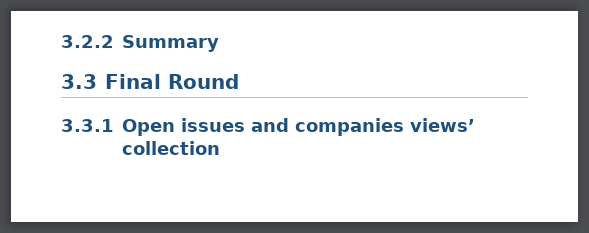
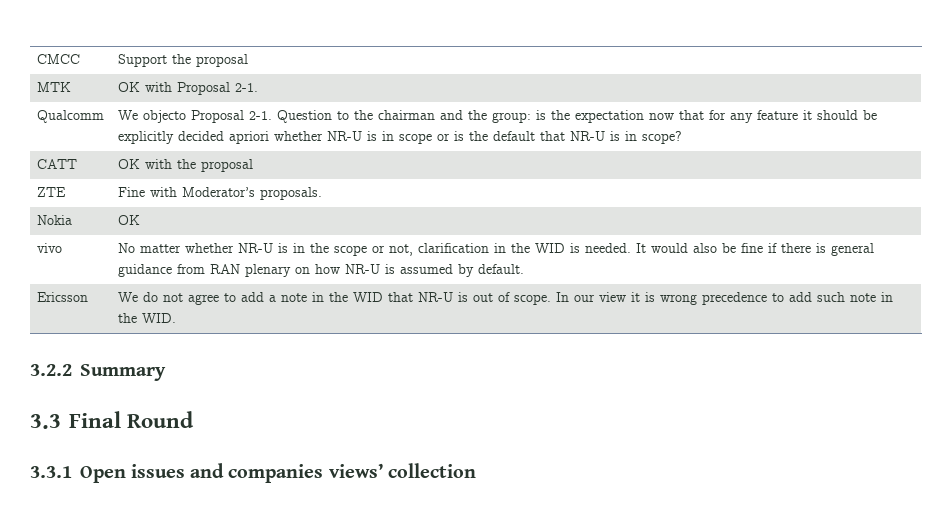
(61, 41) none -> [36,54,80,64] [117,54,248,67] [36,82,71,92] [117,82,258,95] [36,110,104,123] [117,110,877,123] [117,131,682,144] [36,159,77,169] [117,159,253,172] [36,187,66,197] [117,187,322,200] [36,215,72,225] [117,215,140,225] [36,243,62,253] [117,243,874,256] [117,264,524,277] [36,292,88,302] [117,292,893,305] [117,313,176,323] CMCC | Support the proposal // MTK | OK with Proposal 2-1. // Qualcomm | We objecto Proposal 2-1. Question to the chairman and the group: is the expectation now that for any feature it should be explicitly decided apriori whether NR-U is in scope or is the default that NR-U is in scope? // CATT | OK with the proposal // ZTE | Fine with Moderator’s proposals. // Nokia | OK // vivo | No matter whether NR-U is in the scope or not, clarification in the WID is needed. It would also be fine if there is general guidance from RAN plenary on how NR-U is assumed by default. // Ericsson | We do not agree to add a note in the WID that NR-U is out of scope. In our view it is wrong precedence to add such note in the WID. //

